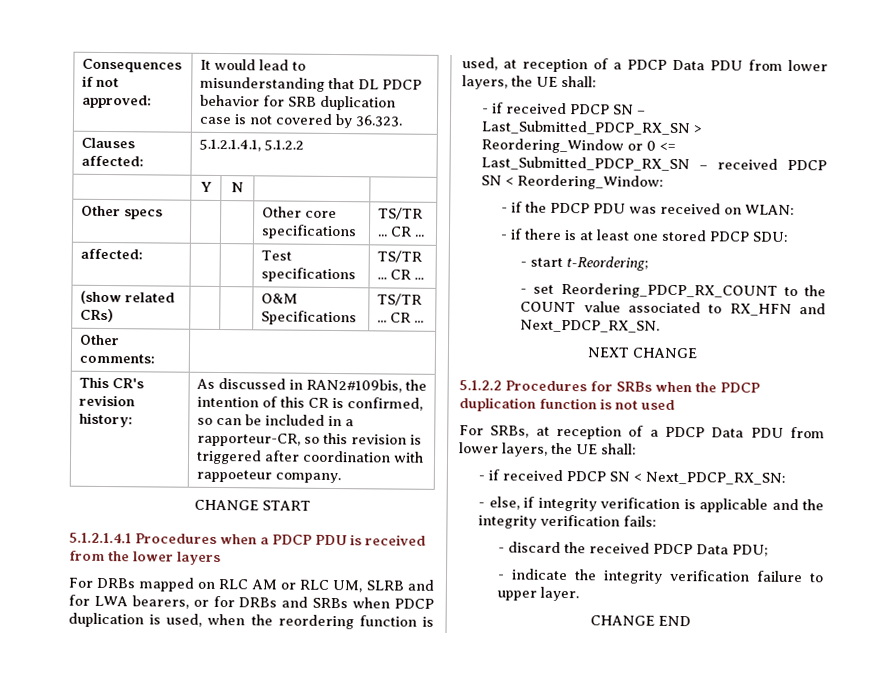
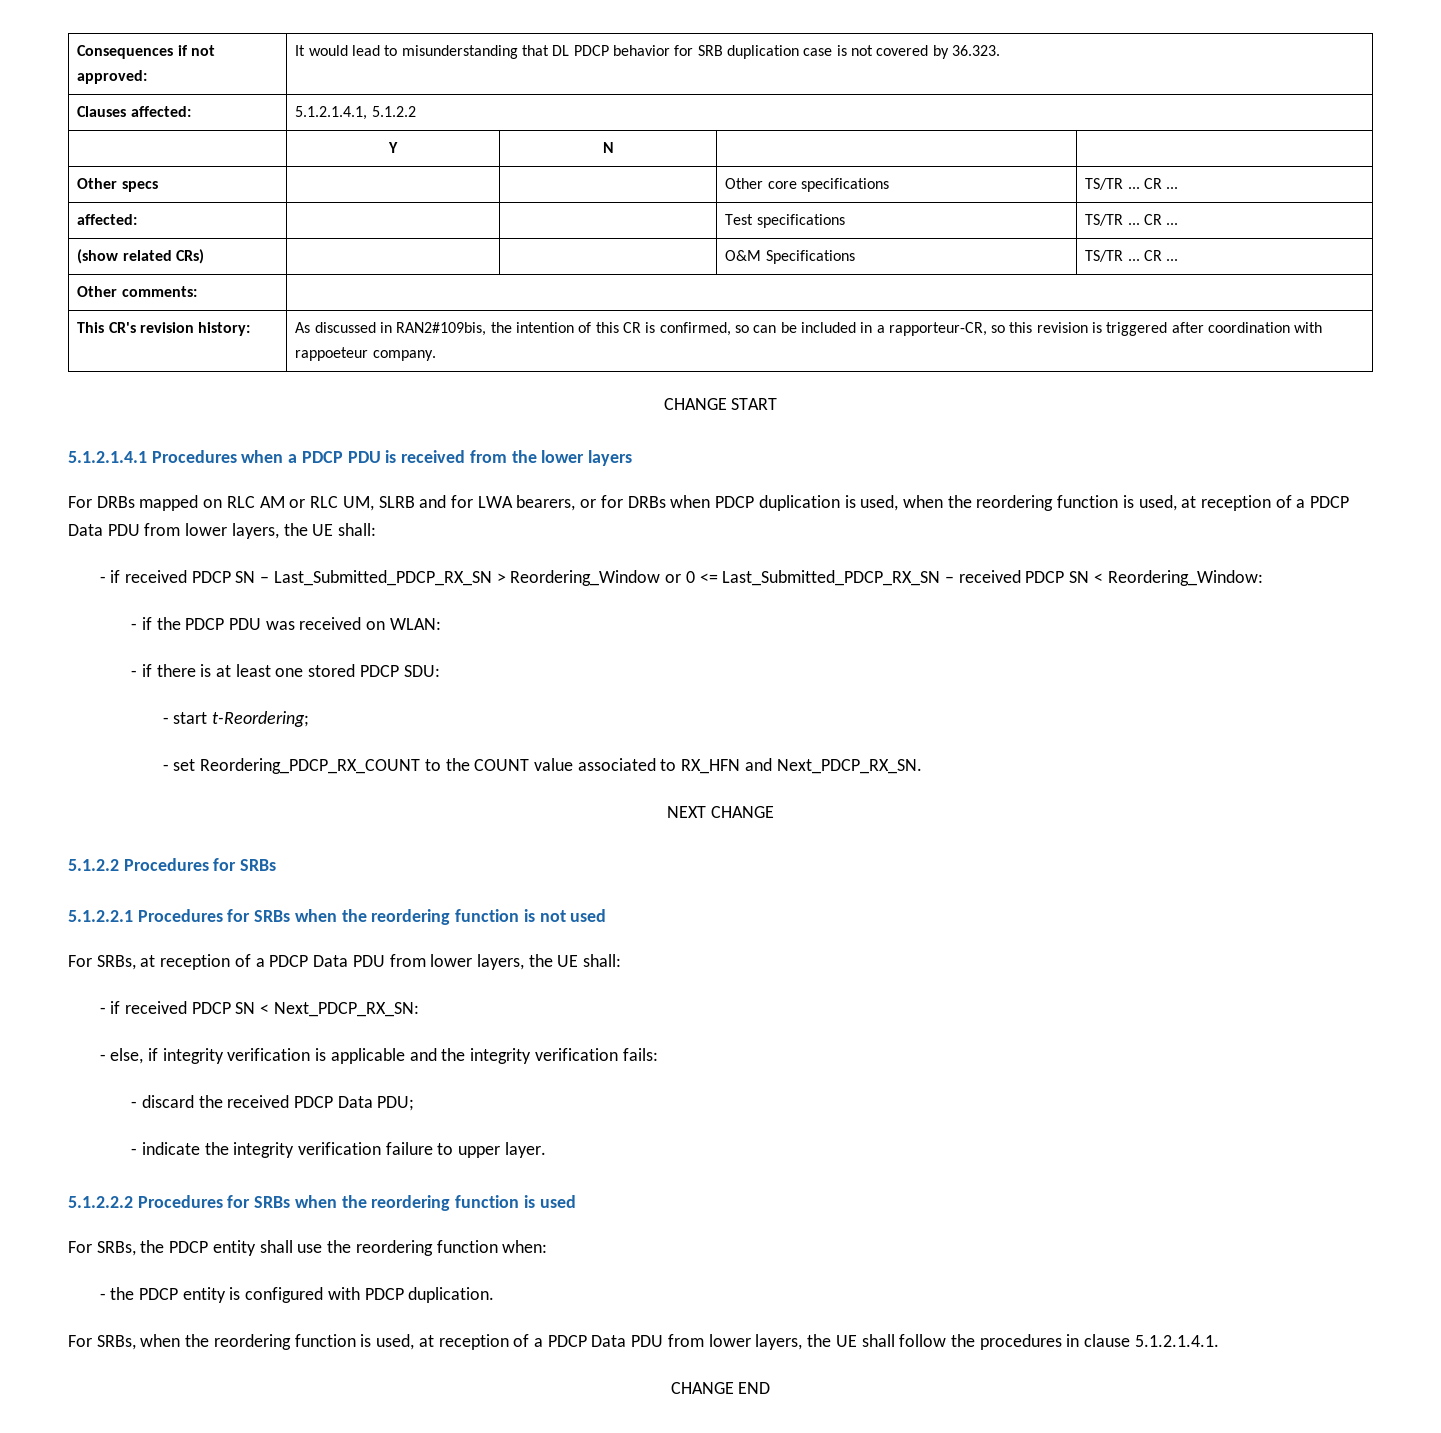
[281,596,349,609] and SRBs -> (666, 502) none
[655,381,760,393] [459,397,536,412] when the PDCP duplication -> [68,909,451,925] // 5.1.2.2.1 Procedures for SRBs when the reordering
(580, 594) none -> [68,1195,576,1211] [68,1240,548,1256] [99,1287,495,1303] [68,1334,1219,1350] // 5.1.2.2.2 Procedures for SRBs when the reordering function is used // For SRBs, the PDCP entity shall use the reordering function when: // - the PDCP entity is configured with PDCP duplication. // For SRBs, when the reordering function is used, at reception of a PDCP Data PDU from lower layers, the UE shall follow the procedures in clause 5.1.2.1.4.1.

